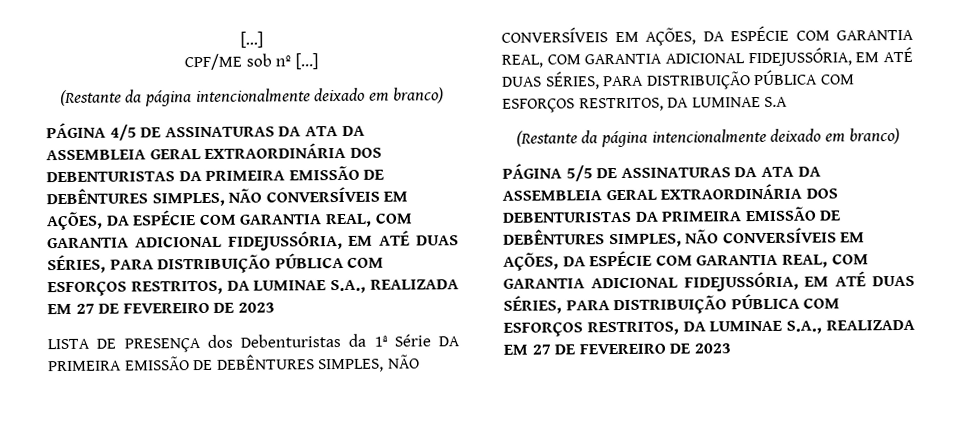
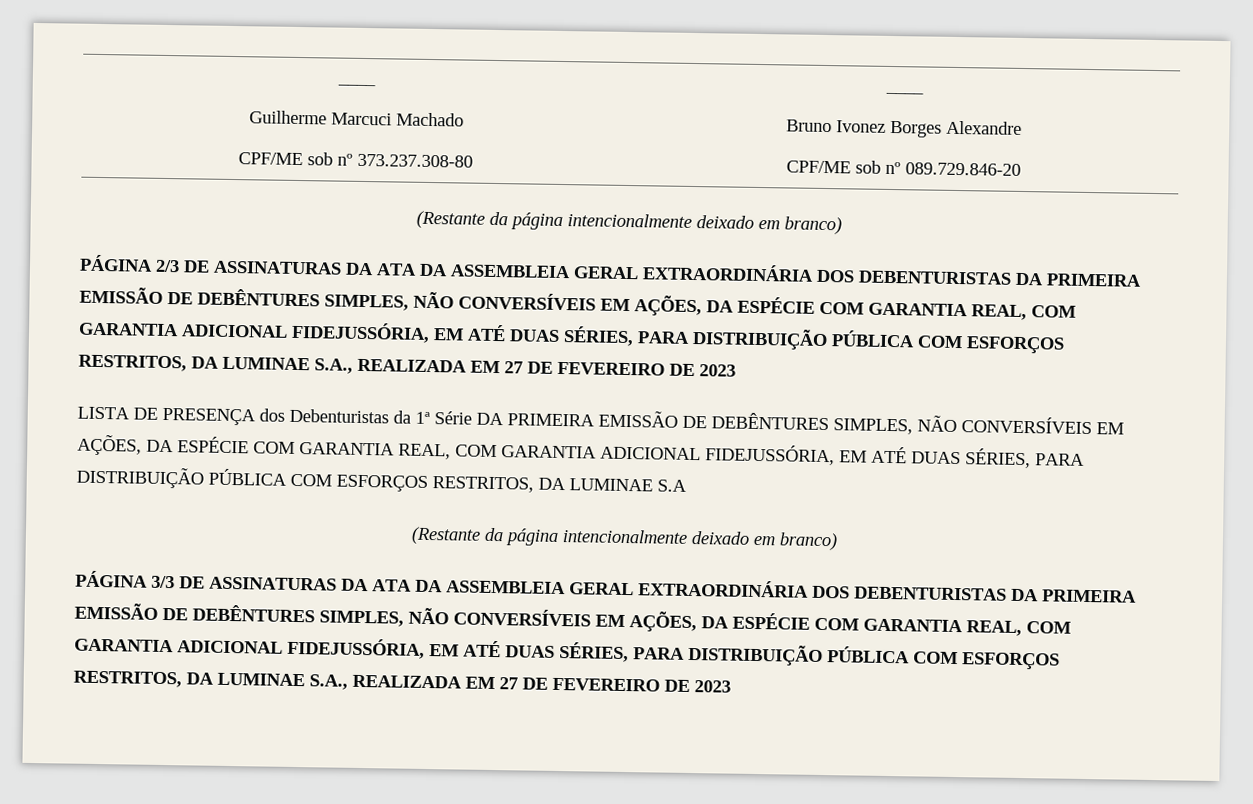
[239,31,263,48] [184,53,318,71] [59,87,445,107] [46,122,137,141] [...] // CPF/ME sob nº […] // (Restante da página intencionalmente deixado em branco) // PÁGINA 4/5 -> [336,83,376,87] [884,91,924,95] [248,110,464,127] [786,119,1022,138] [237,152,473,168] [785,160,1021,176] [416,210,842,235] [79,254,180,273] ____ | ____ // Guilherme Marcuci Machado | Bruno Ivonez Borges Alexandre // CPF/ME sob nº 373.237.308-80 | CPF/ME sob nº 089.729.846-20 // (Restante da página intencionalmente deixado em branco) // PÁGINA 2/3
[565,165,593,182] 5/5 -> [151,575,175,589] 3/3

